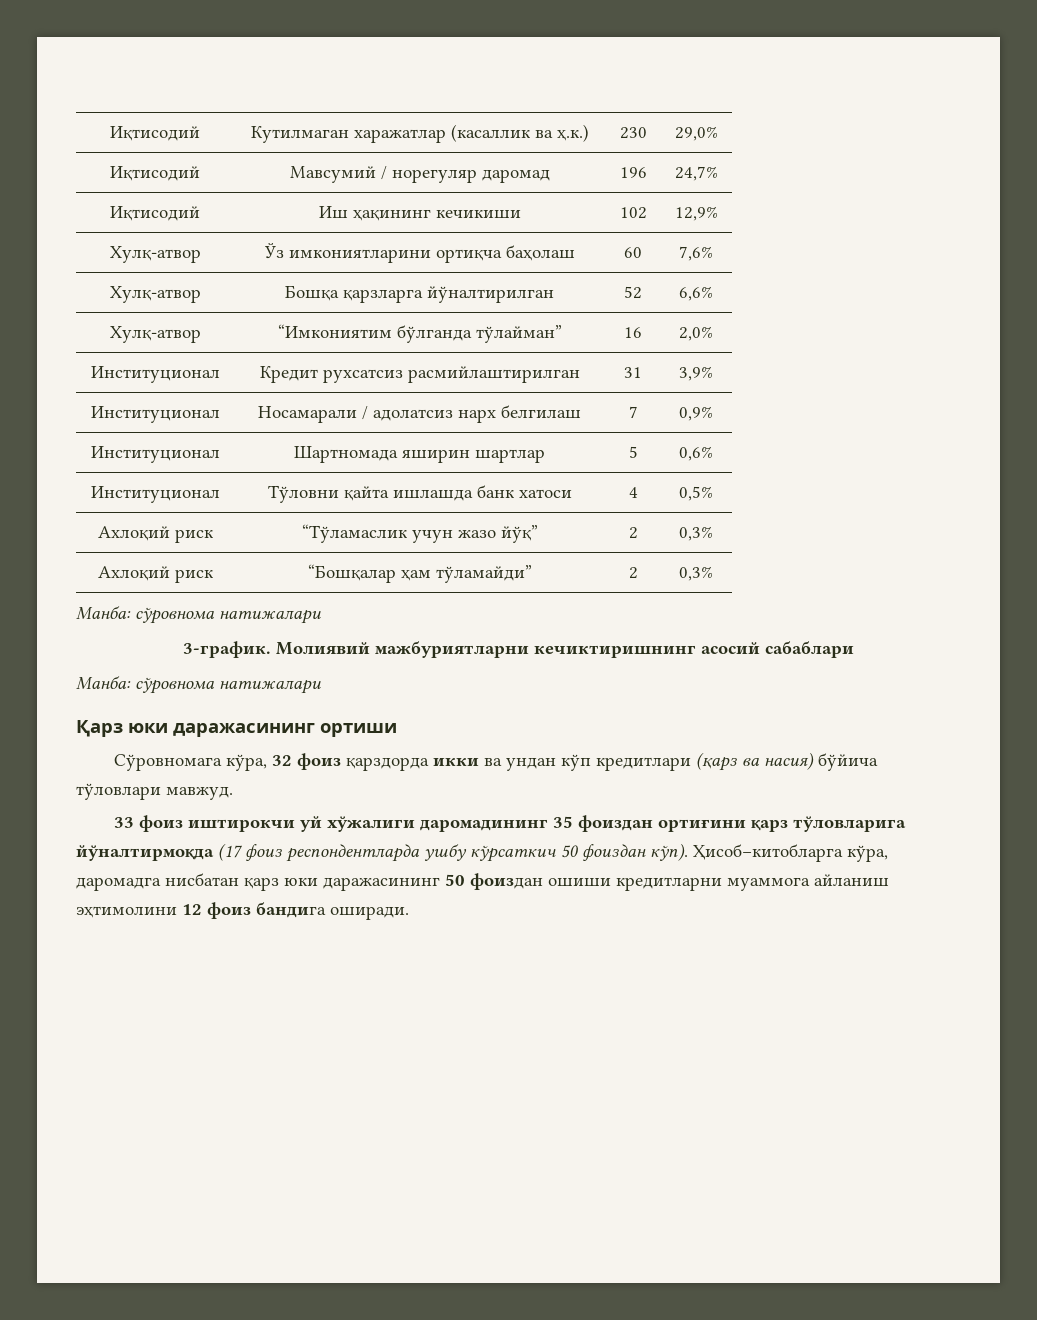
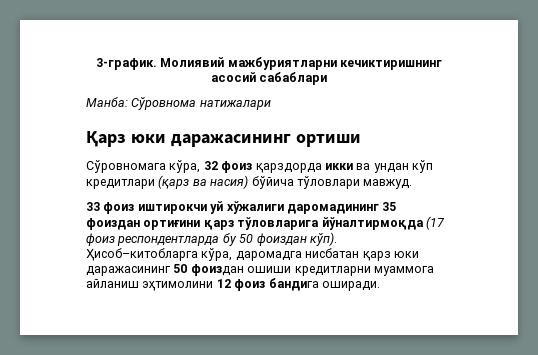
[110,126,200,141] [250,124,589,143] [619,127,647,139] [674,126,718,141] [110,166,200,181] [289,166,550,183] [619,167,647,178] [674,166,718,181] [110,206,200,221] [318,206,521,221] [619,207,647,219] [674,206,718,221] [109,246,201,263] [263,243,575,263] [624,247,642,258] [679,246,713,261] [109,286,201,303] [285,285,554,303] [624,286,642,299] [679,286,713,301] [109,326,201,343] [277,324,562,343] [624,327,642,338] [679,326,713,341] [90,366,220,383] [259,366,580,383] [624,367,642,378] [679,366,713,381] [90,406,220,423] [258,405,581,423] [628,406,638,418] [679,406,713,421] [90,446,220,463] [294,446,545,463] [628,446,638,458] [679,446,713,461] [90,486,220,503] [267,485,572,503] [628,487,638,498] [679,486,713,501] [97,526,214,543] [301,524,538,543] [628,527,638,539] [679,526,713,541] [97,566,214,583] [307,564,532,583] [628,567,638,579] [679,566,713,581] [76,606,321,624] Иқтисодий | Кутилмаган харажатлар (касаллик ва ҳ.к.) | 230 | 29,0% // Иқтисодий | Мавсумий / норегуляр даромад | 196 | 24,7% // Иқтисодий | Иш ҳақининг кечикиши | 102 | 12,9% // Хулқ-атвор | Ўз имкониятларини ортиқча баҳолаш | 60 | 7,6% // Хулқ-атвор | Бошқа қарзларга йўналтирилган | 52 | 6,6% // Хулқ-атвор | “Имкониятим бўлганда тўлайман” | 16 | 2,0% // Институционал | Кредит рухсатсиз расмийлаштирилган | 31 | 3,9% // Институционал | Носамарали / адолатсиз нарх белгилаш | 7 | 0,9% // Институционал | Шартномада яширин шартлар | 5 | 0,6% // Институционал | Тўловни қайта ишлашда банк хатоси | 4 | 0,5% // Ахлоқий риск | “Тўламаслик учун жазо йўқ” | 2 | 0,3% // Ахлоқий риск | “Бошқалар ҳам тўламайди” | 2 | 0,3% // Манба: сўровнома натижалари // -> (95, 64) none
[135,677,215,694] сўровнома -> [131,97,197,110] Сўровнома
[424,844,556,862] ушбу кўрсаткич -> [222,233,237,246] бу

